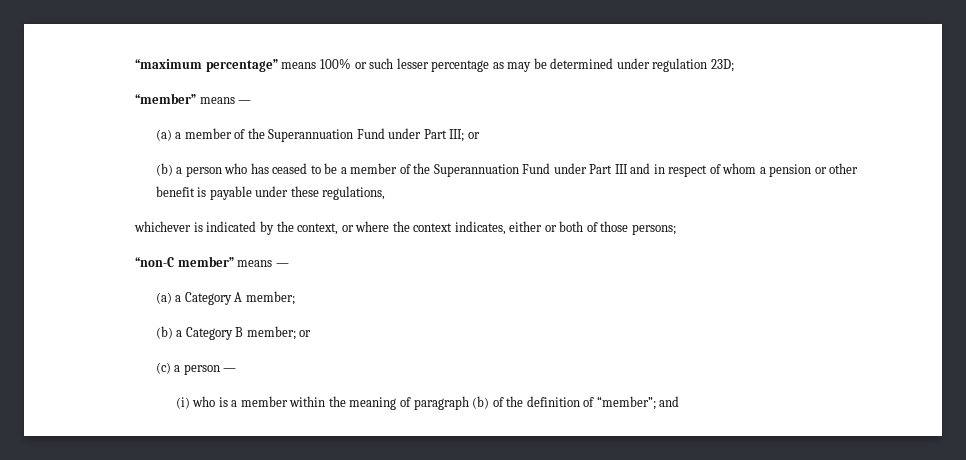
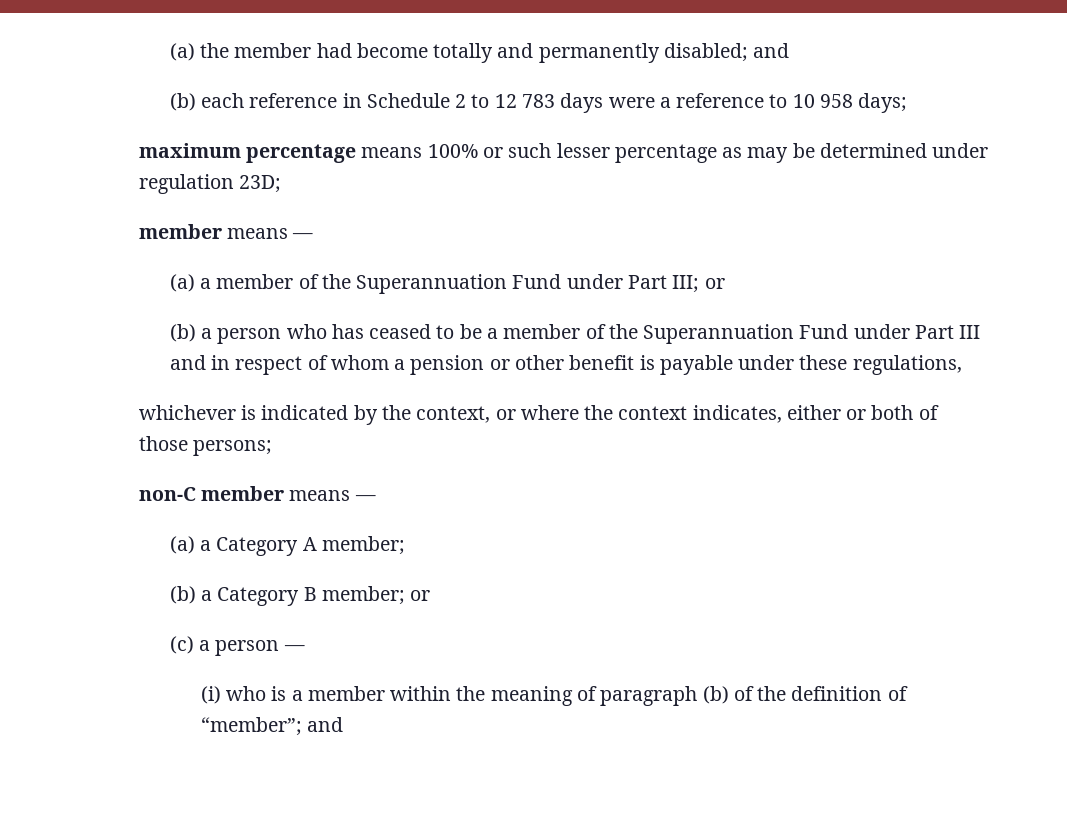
[135,59,278,72] “maximum percentage” -> [169,43,790,63] [169,93,908,113] [138,143,357,163] (a) the member had become totally and permanently disabled; and // (b) each reference in Schedule 2 to 12 783 days were a reference to 10 958 days; // maximum percentage
[135,93,197,104] “member” -> [138,224,222,239] member
[135,256,234,267] “non-C member” -> [138,486,285,501] non-C member

